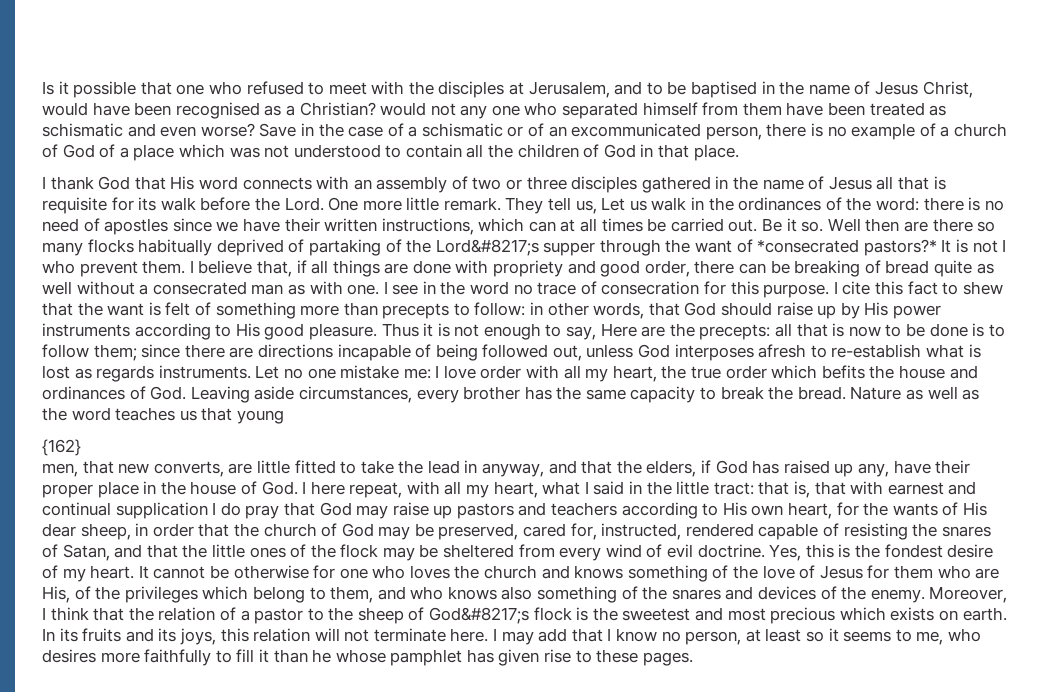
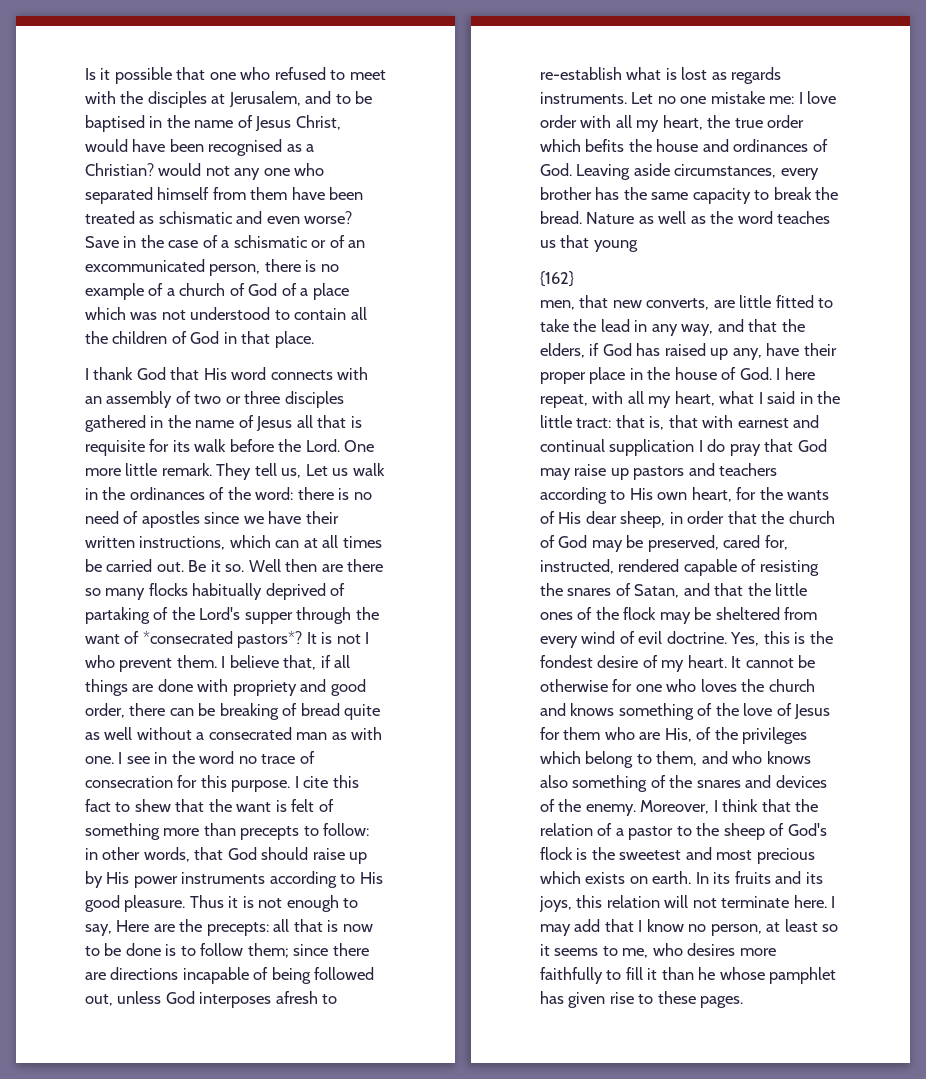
[435,239,539,256] Lord&#8217;s -> [199,607,241,620] Lord's
[863,239,937,256] pastors?* -> [237,631,303,648] pastors*?
[482,463,545,477] anyway, -> [651,324,714,336] any way,
[429,607,530,624] God&#8217;s -> [787,823,827,836] God's

